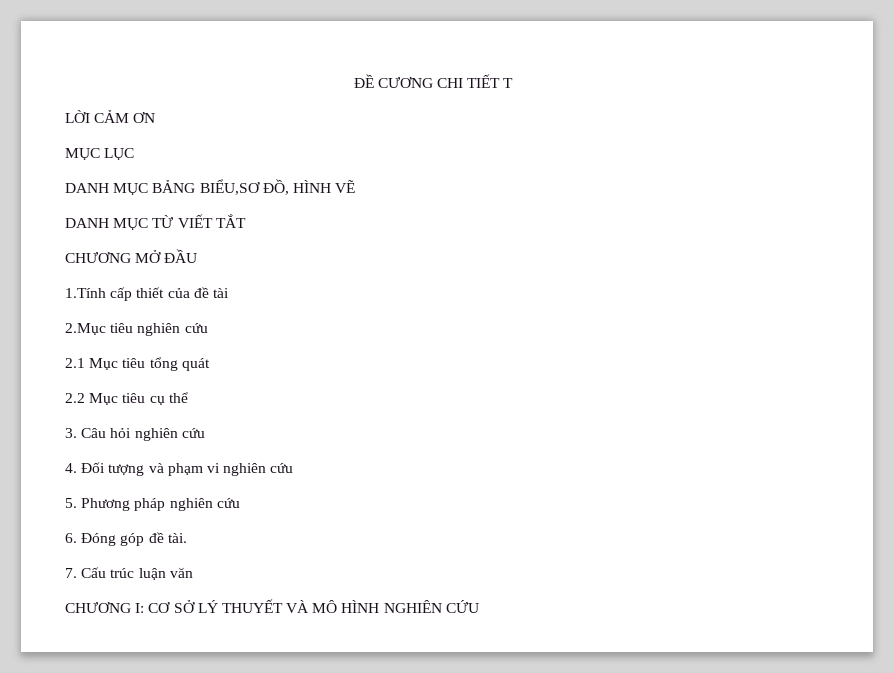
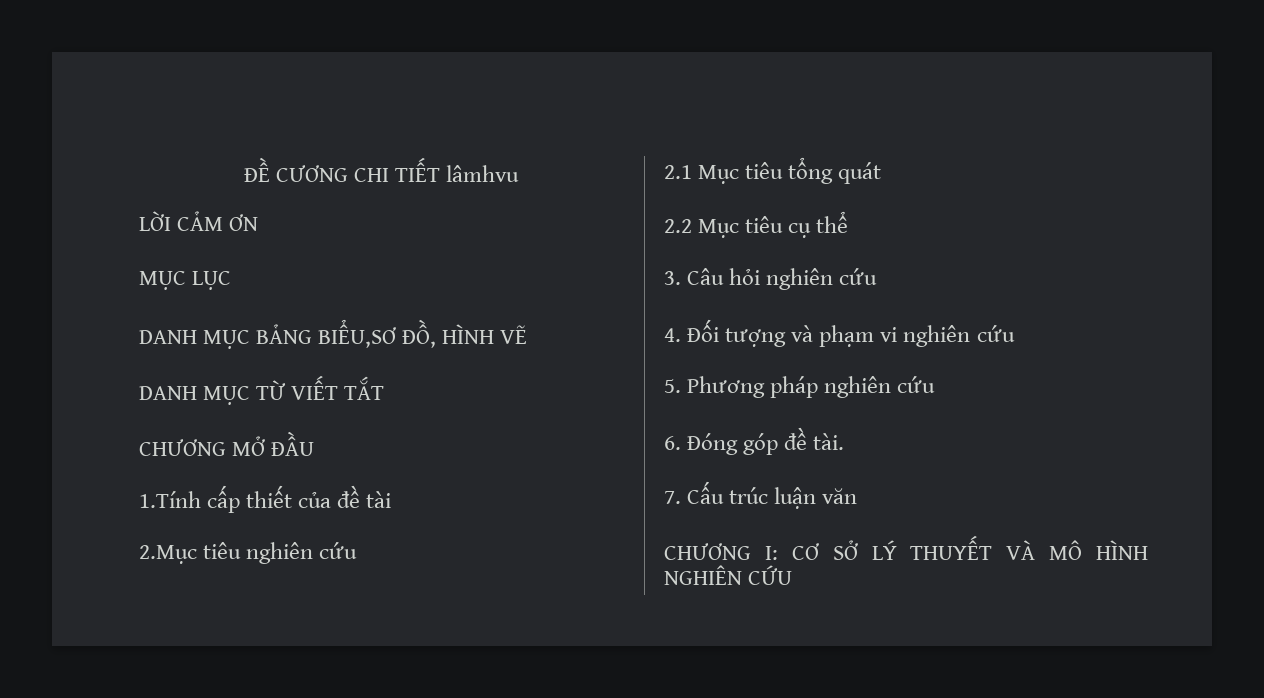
[503,78,514,88] T -> [446,165,520,182] lâmhvu

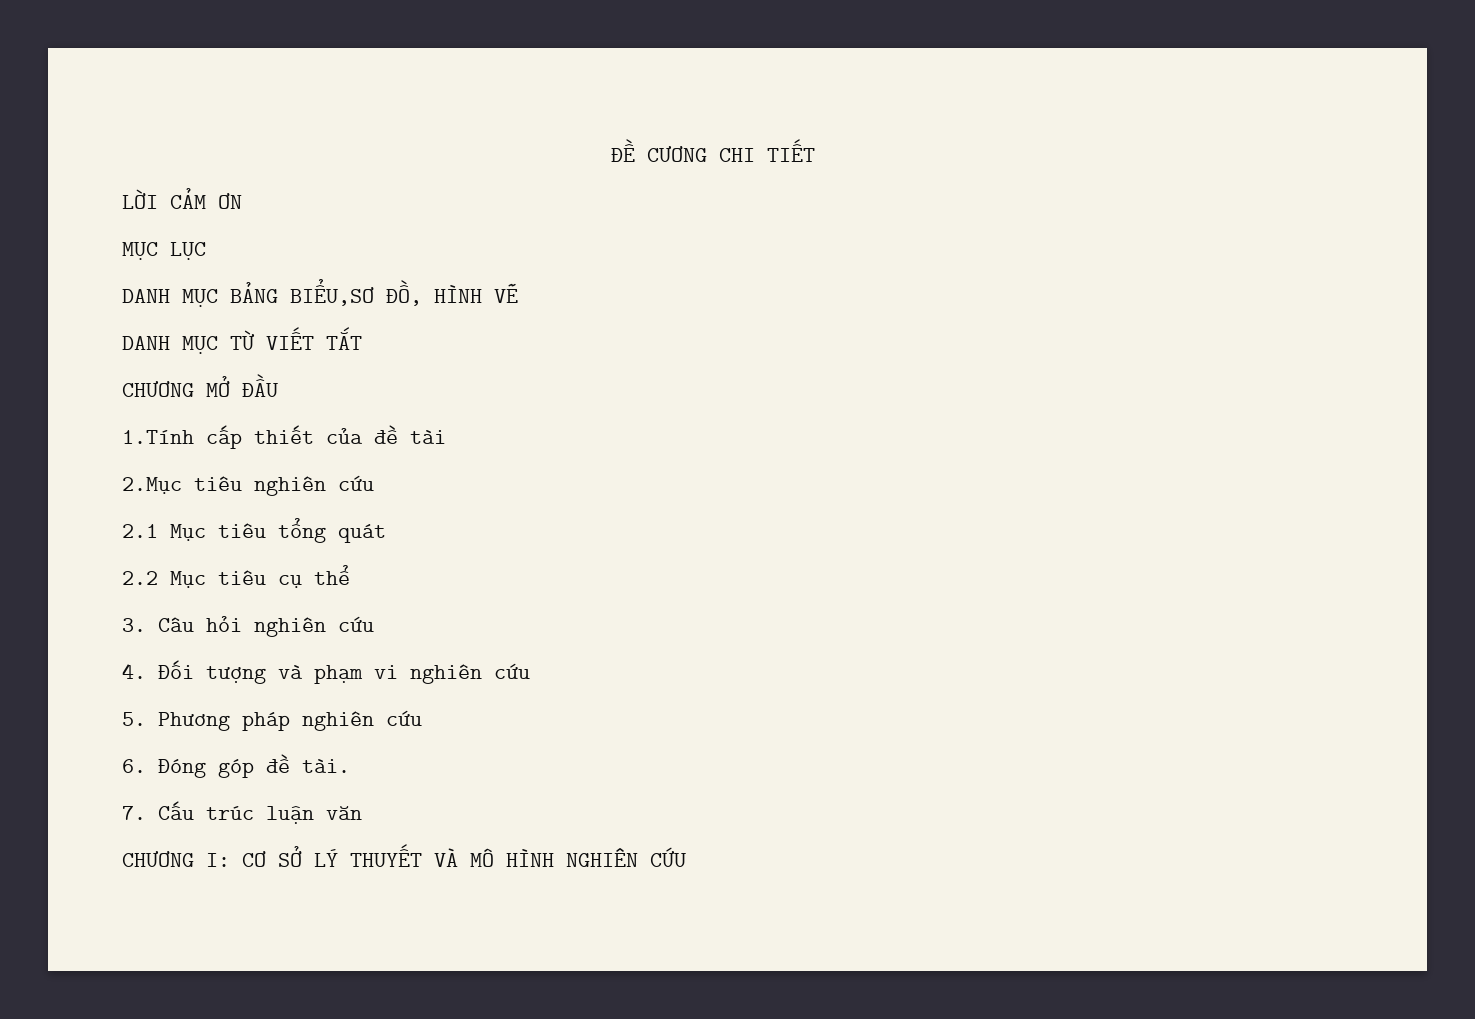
[446,165,520,182] lâmhvu -> (815, 150) none

